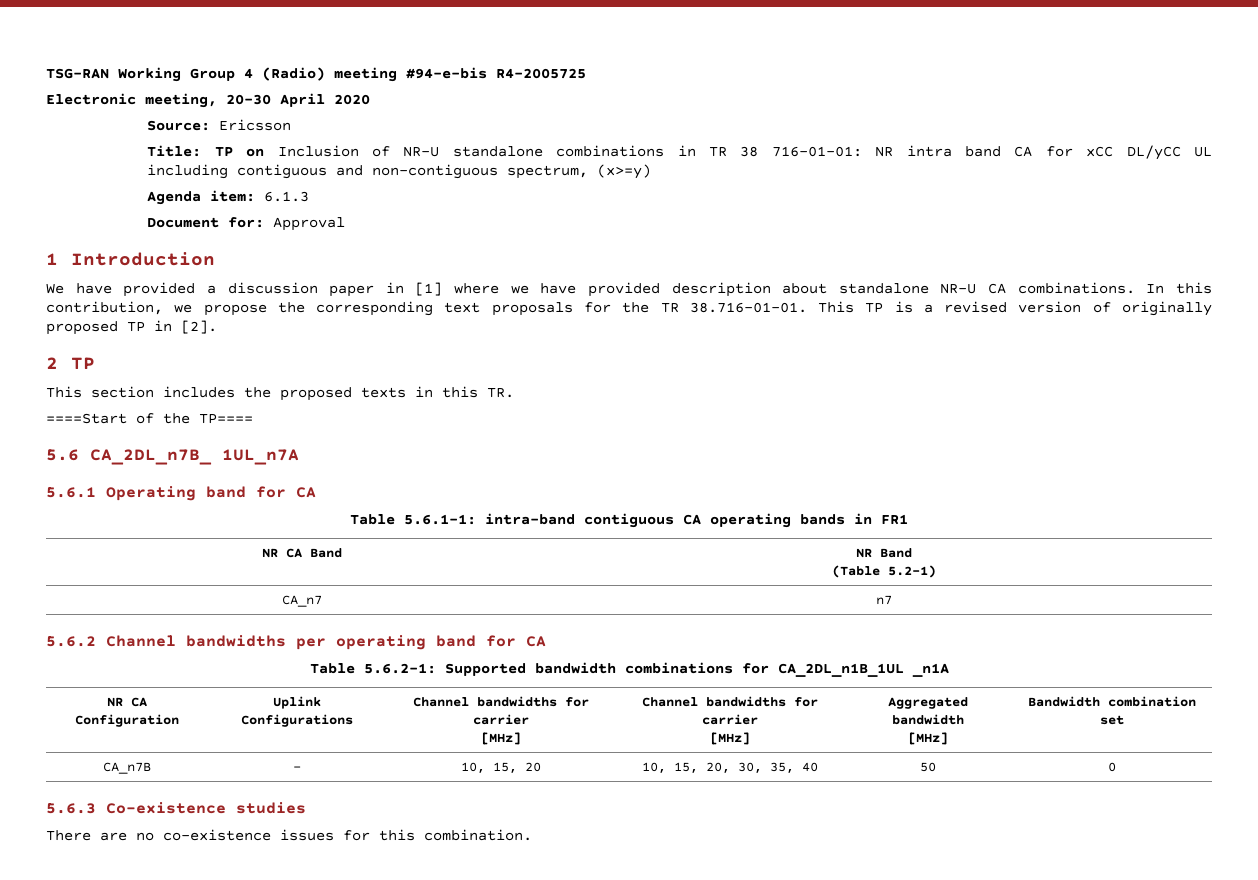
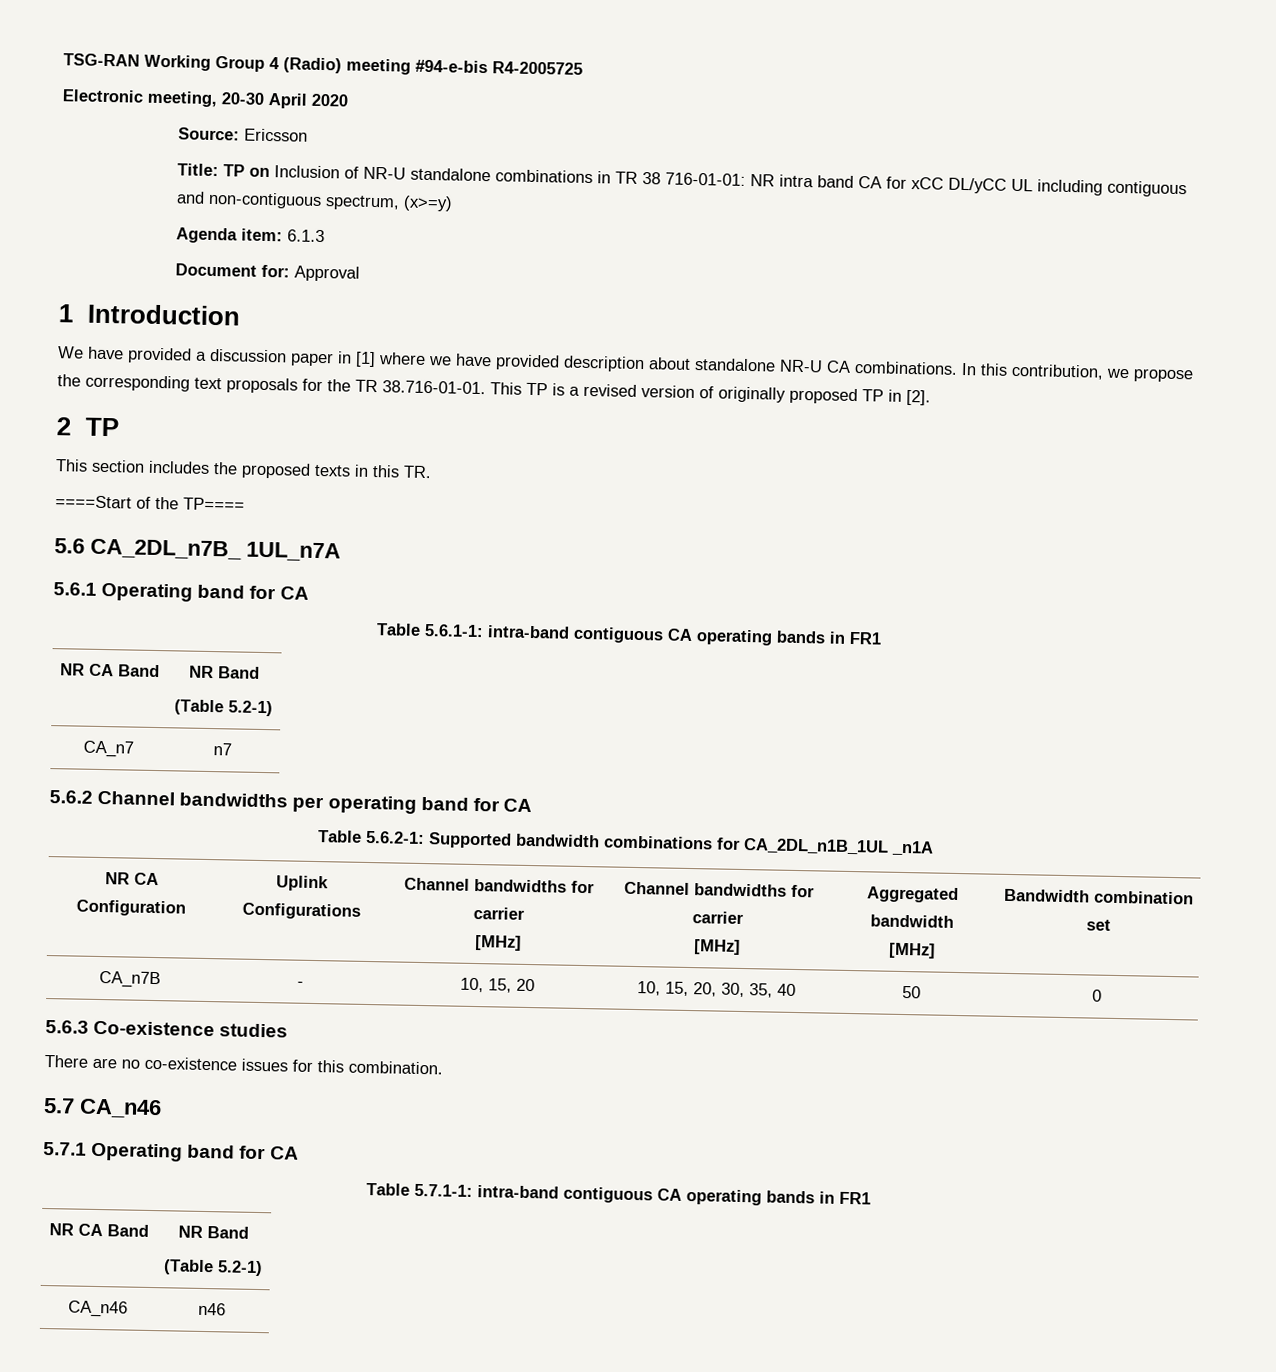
(532, 835) none -> [43,1097,162,1119] [43,1141,299,1162] [366,1183,871,1206] [49,1223,149,1237] [177,1225,249,1239] [162,1259,263,1277] [68,1300,128,1318] [198,1302,226,1316] // 5.7 CA_n46 // 5.7.1 Operating band for CA // Table 5.7.1-1: intra-band contiguous CA operating bands in FR1 // NR CA Band | NR Band // (Table 5.2-1) // CA_n46 | n46

